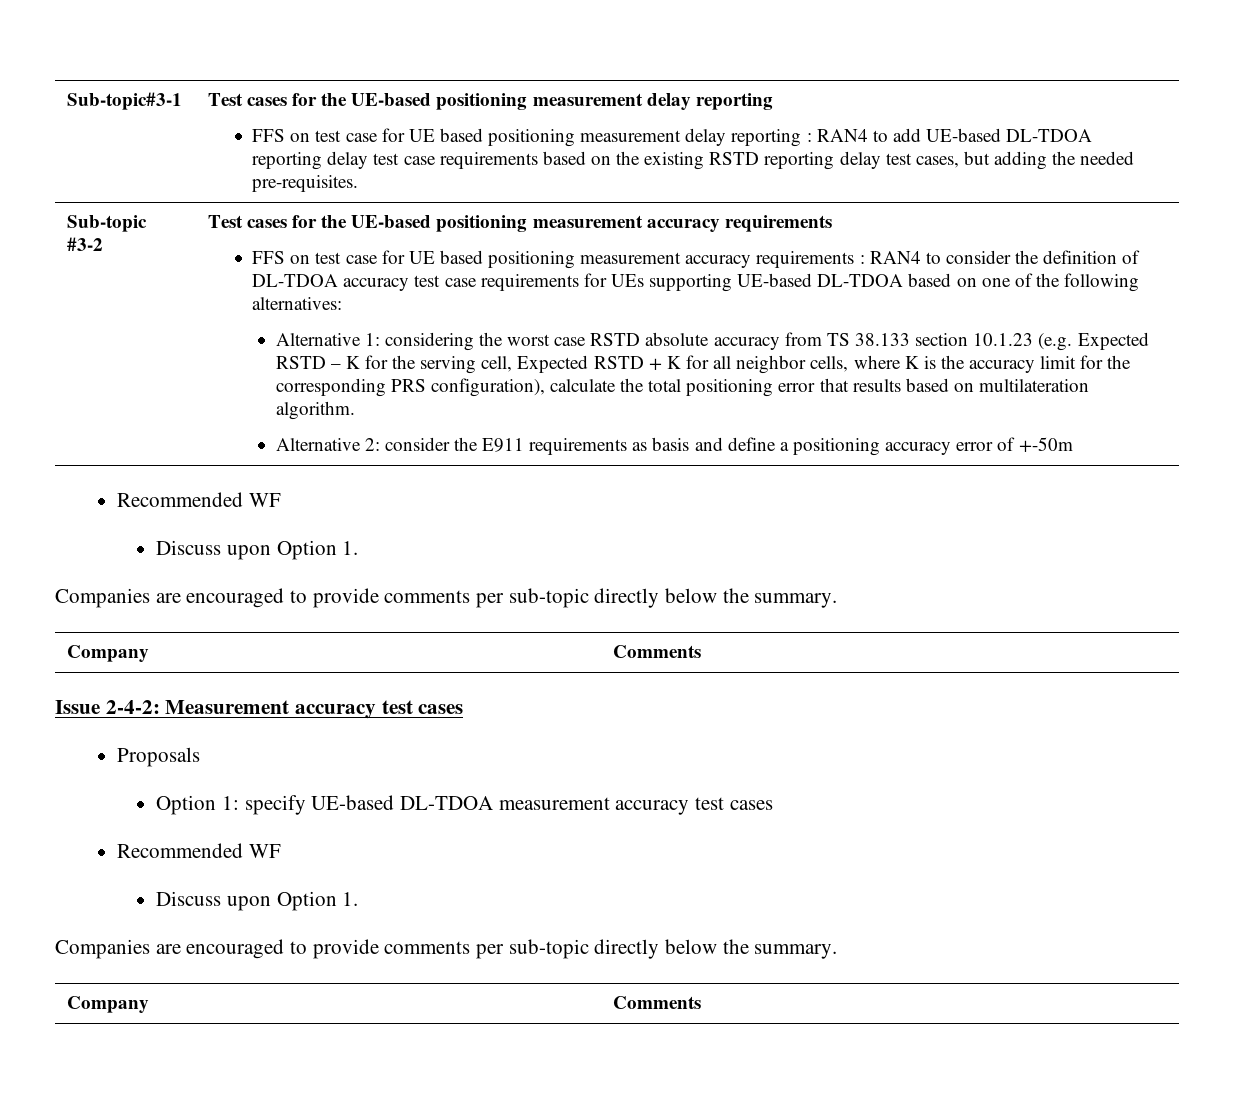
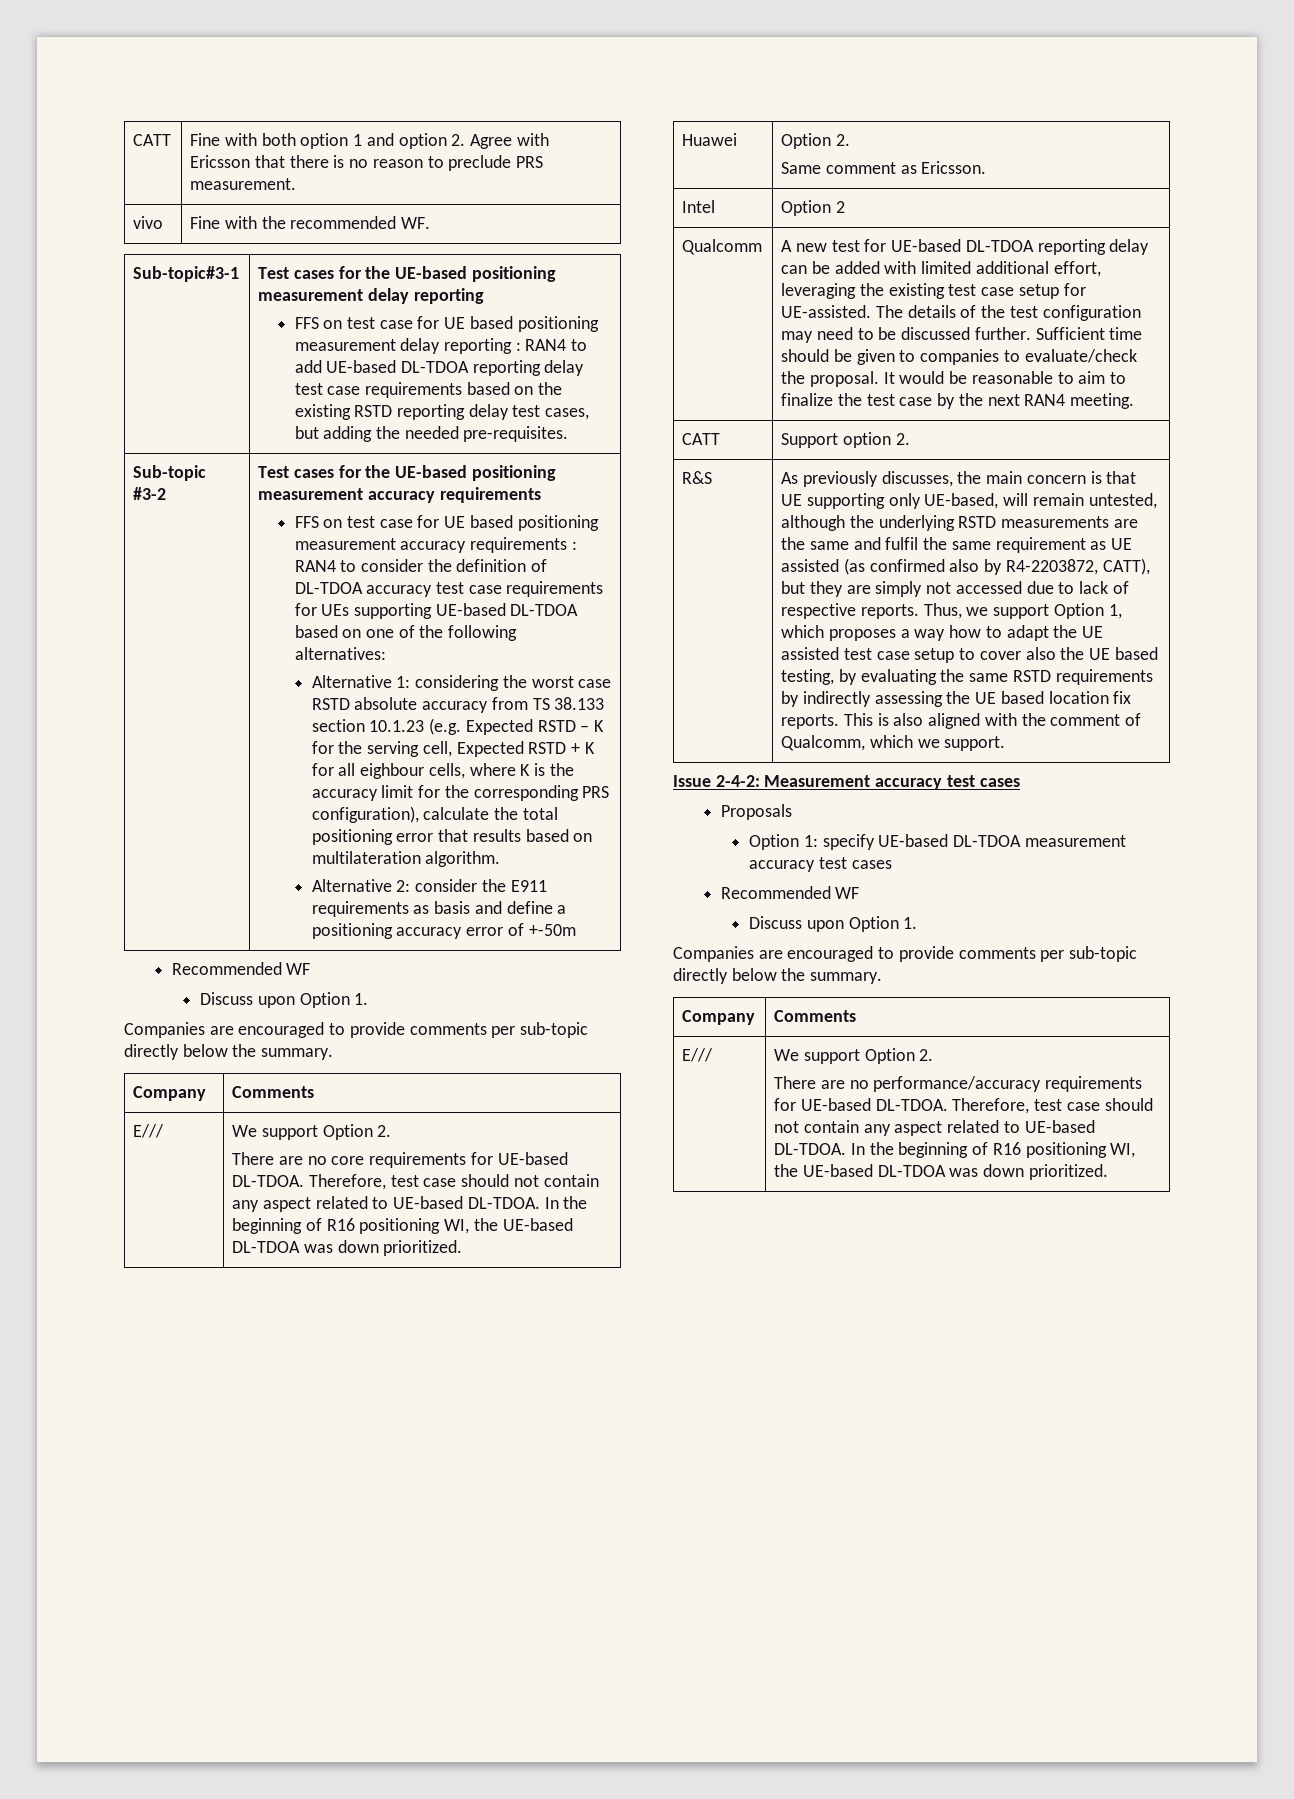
(66, 101) none -> [133,134,172,146] [190,133,549,149] [190,155,543,171] [190,178,297,190] [133,216,164,229] [190,216,431,229] CATT | Fine with both option 1 and option 2. Agree with Ericsson that there is no reason to preclude PRS measurement. // vivo | Fine with the recommended WF. //
[736,355,807,374] neighbor -> [360,763,425,779] eighbour
(701, 651) none -> [133,1124,165,1138] [232,1124,392,1140] [232,1152,568,1168] [232,1174,599,1190] [232,1196,588,1212] [232,1218,573,1234] [232,1240,463,1256] [682,133,738,146] [781,133,850,149] [781,161,987,174] [682,200,716,213] [781,200,845,216] [682,239,763,255] [781,239,1150,255] [781,261,1101,277] [781,283,1086,299] [781,305,1141,321] [781,327,1143,343] [781,349,1137,365] [781,371,1126,387] [781,393,1134,409] [682,433,721,445] [781,432,910,448] [682,471,713,484] [781,471,1137,487] [781,493,1157,509] [781,515,1138,531] [781,537,1132,553] [781,558,1150,575] [781,581,1129,597] [781,603,1122,619] [781,625,1103,641] [781,647,1158,663] [781,669,1153,685] [781,691,1132,707] [781,713,1141,729] [781,735,1006,751] // E/// | We support Option 2. // There are no core requirements for UE-based DL-TDOA. Therefore, test case should not contain any aspect related to UE-based DL-TDOA. In the beginning of R16 positioning WI, the UE-based DL-TDOA was down prioritized. // Huawei | Option 2. // Same comment as Ericsson. // Intel | Option 2 // Qualcomm | A new test for UE-based DL-TDOA reporting delay can be added with limited additional effort, leveraging the existing test case setup for UE-assisted. The details of the test configuration may need to be discussed further. Sufficient time should be given to companies to evaluate/check the proposal. It would be reasonable to aim to finalize the test case by the next RAN4 meeting. // CATT | Support option 2. // R&S | As previously discusses, the main concern is that UE supporting only UE-based, will remain untested, although the underlying RSTD measurements are the same and fulfil the same requirement as UE assisted (as confirmed also by R4-2203872, CATT), but they are simply not accessed due to lack of respective reports. Thus, we support Option 1, which proposes a way how to adapt the UE assisted test case setup to cover also the UE based testing, by evaluating the same RSTD requirements by indirectly assessing the UE based location fix reports. This is also aligned with the comment of Qualcomm, which we support.
(701, 1002) none -> [682,1048,714,1062] [774,1048,934,1064] [774,1076,1143,1092] [774,1098,1153,1114] [774,1120,1095,1136] [774,1142,1136,1158] [774,1164,1108,1180] // E/// | We support Option 2. // There are no performance/accuracy requirements for UE-based DL-TDOA. Therefore, test case should not contain any aspect related to UE-based DL-TDOA. In the beginning of R16 positioning WI, the UE-based DL-TDOA was down prioritized.

